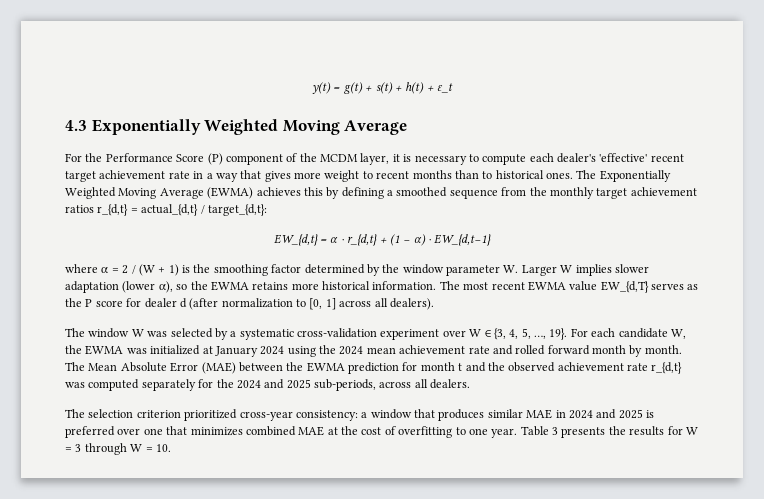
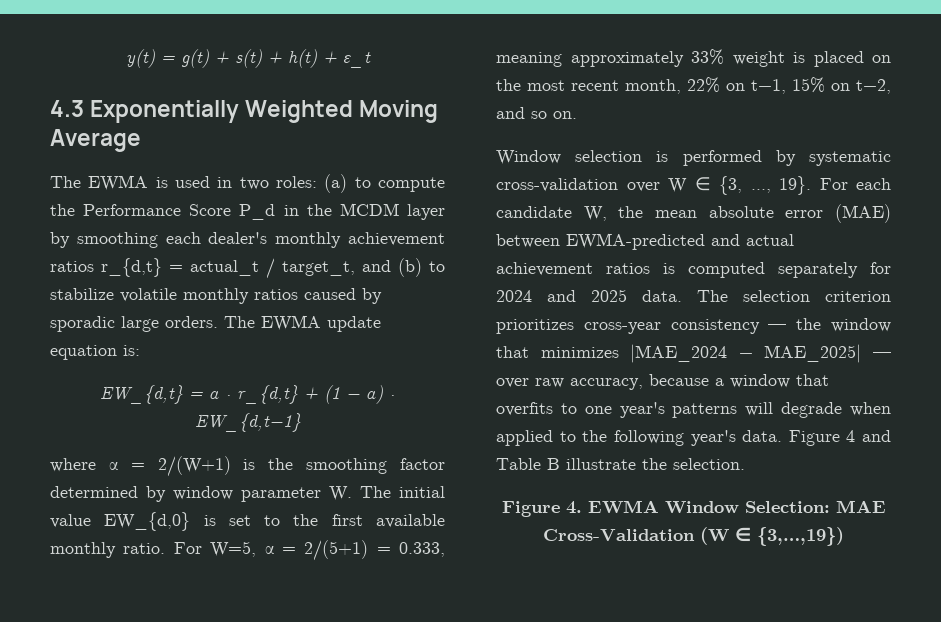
[65,153,684,165] [65,170,671,182] [65,187,697,199] [65,204,267,216] For the Performance Score (P) component of the MCDM layer, it is necessary to compute each dealer's 'effective' recent target achievement rate in a way that gives more weight to recent months than to historical ones. The Exponentially Weighted Moving Average (EWMA) achieves this by defining a smoothed sequence from the monthly target achievement ratios r_{d,t} = actual_{d,t} / target_{d,t}: -> [50,174,445,193] [50,203,446,220] [50,232,446,248] [50,258,445,279] [50,288,382,304] [50,315,381,332] [50,345,140,360] The EWMA is used in two roles: (a) to compute the Performance Score P_d in the MCDM layer by smoothing each dealer's monthly achievement ratios r_{d,t} = actual_t / target_t, and (b) to stabilize volatile monthly ratios caused by sporadic large orders. The EWMA update equation is:
[122,264,179,276] 2 / (W + 1) -> [157,456,231,477] 2/(W+1)
[382,264,400,273] the -> (166, 494) none
[521,264,649,276] [65,281,699,293] [65,298,434,310] [65,328,237,340] Larger W implies slower adaptation (lower α), so the EWMA retains more historical information. The most recent EWMA value EW_{d,T} serves as the P score for dealer d (after normalization to [0, 1] across all dealers). // The window W was selected by a -> [360,486,445,498] [50,512,445,531] [50,540,445,561] [496,49,891,67] [496,77,891,94] [496,107,577,119] [496,150,796,166] The initial value EW_{d,0} is set to the first available monthly ratio. For W=5, α = 2/(5+1) = 0.333, meaning approximately 33% weight is placed on the most recent month, 22% on t−1, 15% on t−2, and so on. // Window selection is performed by
[380,329,440,340] experiment -> (618, 185) none
[509,328,531,339] 4, 5, -> (742, 185) none
[85,345,682,357] [65,362,683,374] [65,382,85,388] EWMA was initialized at January 2024 using the 2024 mean achievement rate and rolled forward month by month. The Mean Absolute Error (MAE) between the EWMA prediction for month t and the observed achievement rate r_{d,t} was -> [655,204,891,223] [496,233,794,250] [496,262,675,276] mean absolute error (MAE) between EWMA-predicted and actual achievement ratios is
[216,379,471,391] [65,409,654,421] [65,426,698,438] [65,443,171,455] the 2024 and 2025 sub-periods, across all dealers. // The selection criterion prioritized cross-year consistency: a window that produces similar MAE in 2024 and 2025 is preferred over one that minimizes combined MAE at the cost of overfitting to one year. Table 3 presents the results for W = 3 through W = 10. -> [496,289,891,302] [496,318,891,334] [496,344,891,363] [496,374,829,390] [496,402,891,418] [496,430,891,446] [496,458,745,470] [501,500,886,517] [543,527,844,546] 2024 and 2025 data. The selection criterion prioritizes cross-year consistency — the window that minimizes |MAE_2024 − MAE_2025| — over raw accuracy, because a window that overfits to one year's patterns will degrade when applied to the following year's data. Figure 4 and Table B illustrate the selection. // Figure 4. EWMA Window Selection: MAE Cross-Validation (W ∈ {3,…,19})

